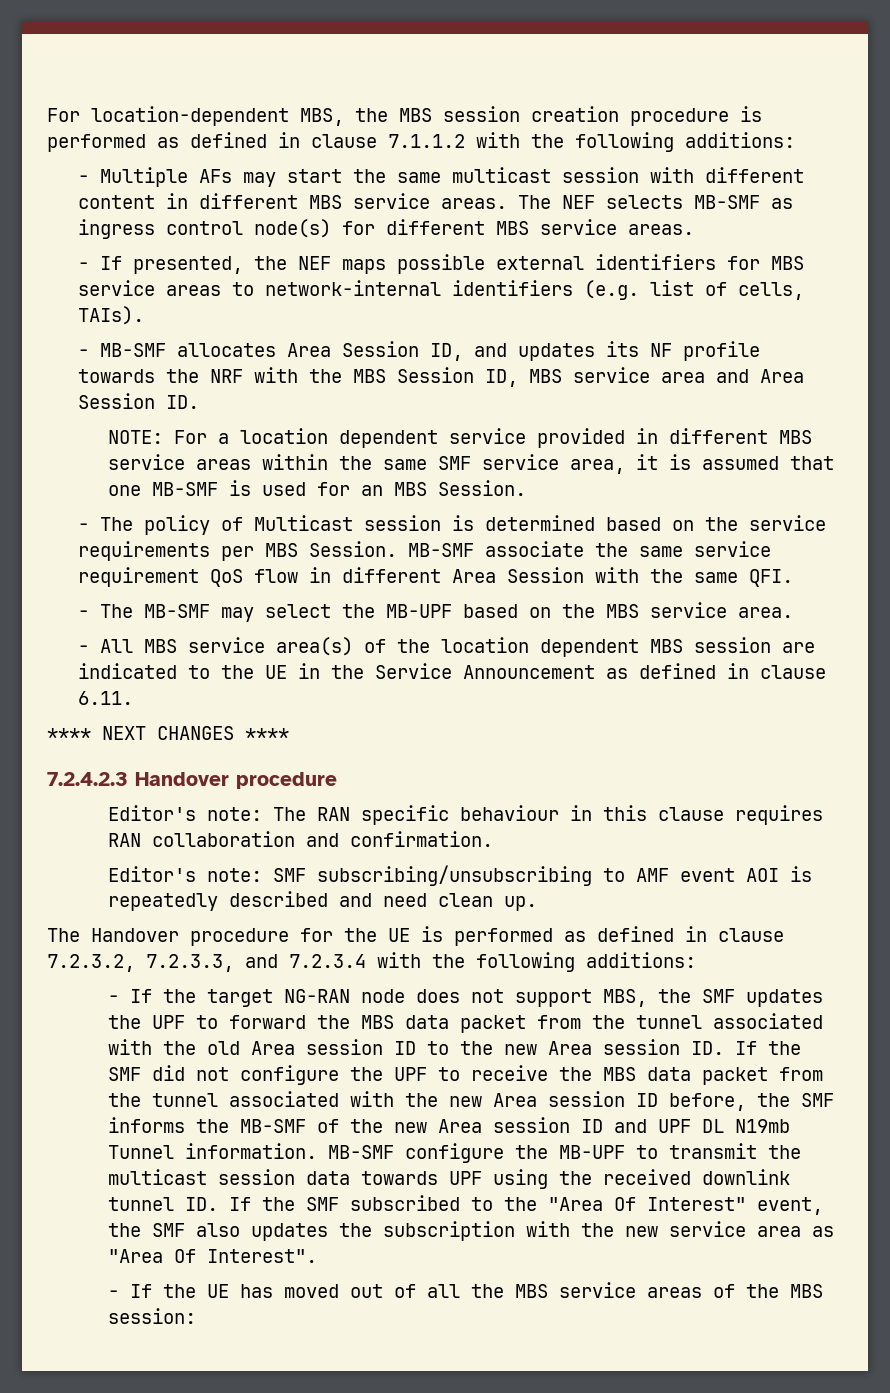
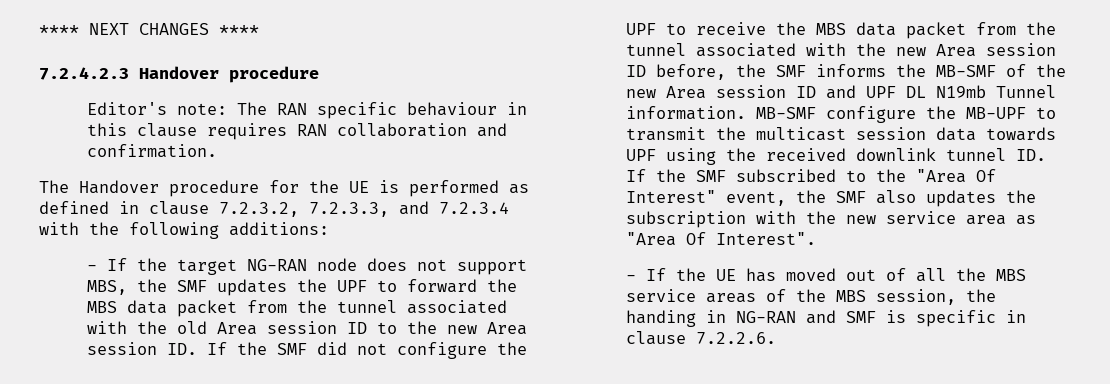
[47,106,762,126] [47,132,795,152] [77,167,804,187] [77,193,793,209] [77,219,694,239] [77,254,804,274] [77,280,804,300] [77,306,144,325] [77,341,760,361] [77,367,804,387] [77,393,199,409] [108,428,813,448] [108,454,835,474] [108,480,527,496] [77,515,826,535] [77,541,771,561] [77,567,793,587] [77,602,793,622] [77,637,815,657] [77,663,826,679] [77,691,133,705] For location-dependent MBS, the MBS session creation procedure is performed as defined in clause 7.1.1.2 with the following additions: // - Multiple AFs may start the same multicast session with different content in different MBS service areas. The NEF selects MB-SMF as ingress control node(s) for different MBS service areas. // - If presented, the NEF maps possible external identifiers for MBS service areas to network-internal identifiers (e.g. list of cells, TAIs). // - MB-SMF allocates Area Session ID, and updates its NF profile towards the NRF with the MBS Session ID, MBS service area and Area Session ID. // NOTE: For a location dependent service provided in different MBS service areas within the same SMF service area, it is assumed that one MB-SMF is used for an MBS Session. // - The policy of Multicast session is determined based on the service requirements per MBS Session. MB-SMF associate the same service requirement QoS flow in different Area Session with the same QFI. // - The MB-SMF may select the MB-UPF based on the MBS service area. // - All MBS service area(s) of the location dependent MBS session are indicated to the UE in the Service Announcement as defined in clause 6.11. // -> (39, 30) none
[108,865,813,886] [108,891,538,911] // Editor's note: SMF subscribing/unsubscribing to AMF event AOI is repeatedly described and need clean up. -> (218, 151) none
[108,1308,197,1324] session: -> [876,289,997,305] [626,310,1027,327] [626,331,777,345] session, the handing in NG-RAN and SMF is specific in clause 7.2.2.6.

